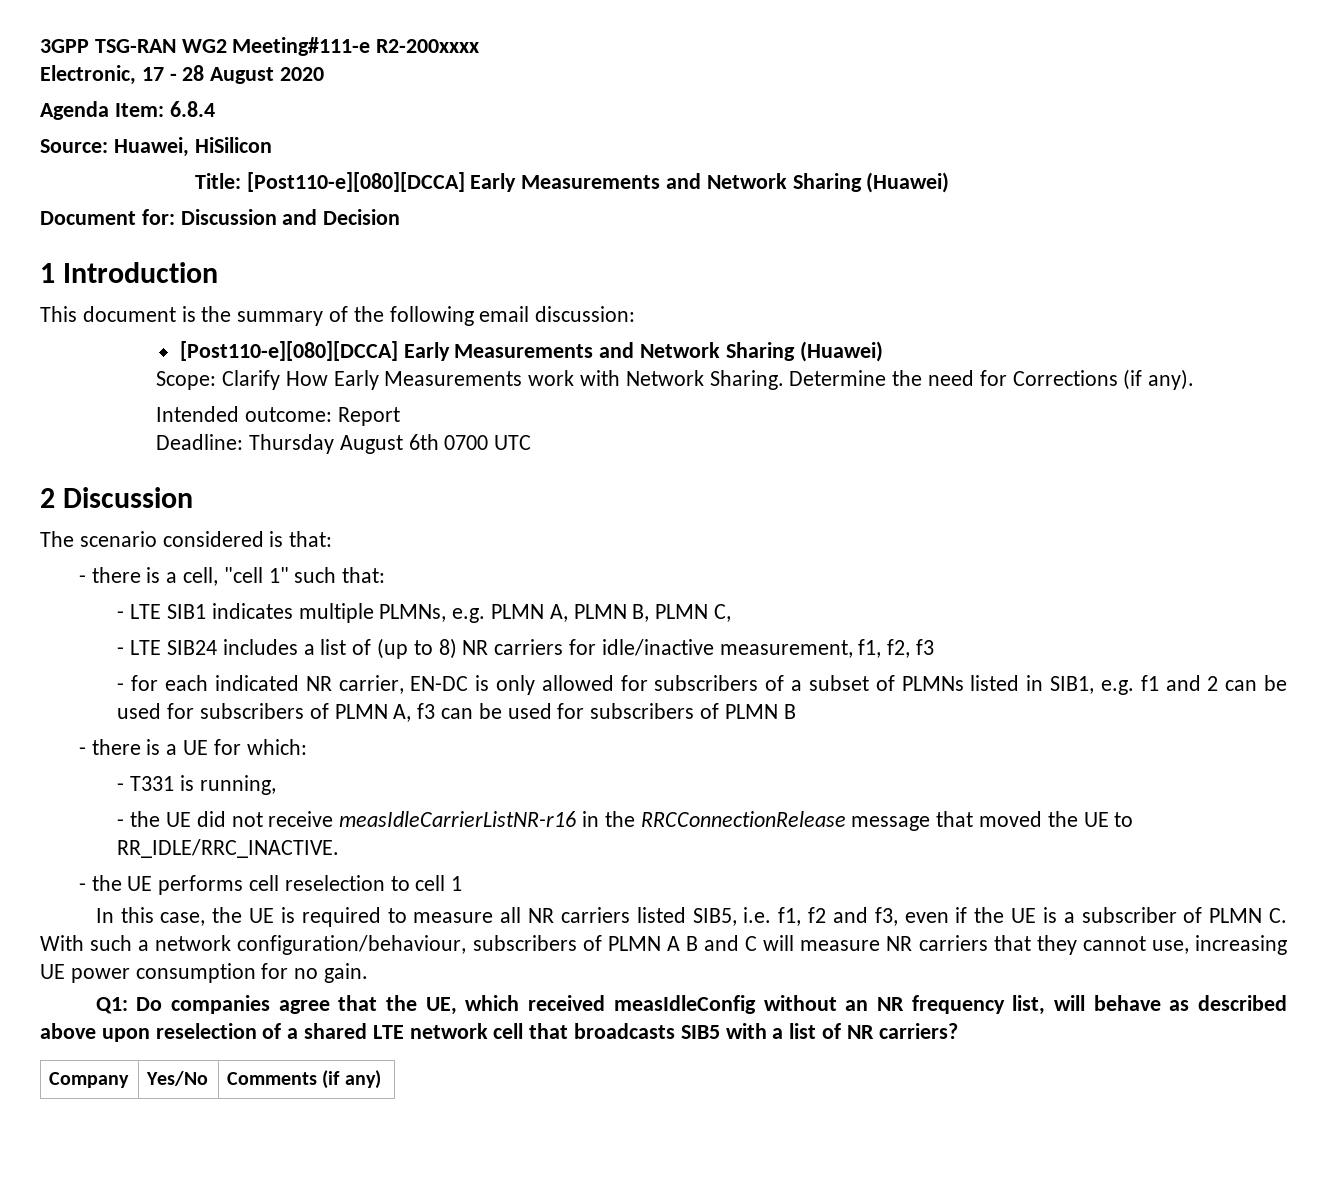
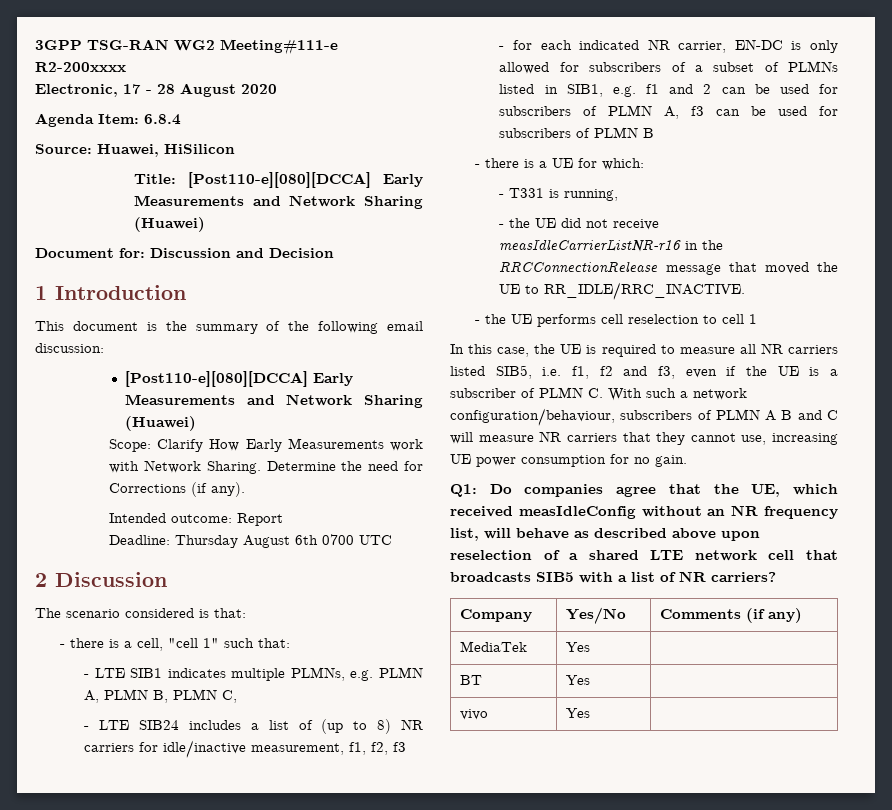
(381, 1079) none -> [460,641,528,652] [566,642,591,652] [460,675,483,685] [566,675,591,685] [460,709,489,720] [566,708,591,718] // MediaTek | Yes | // BT | Yes | // vivo | Yes |

